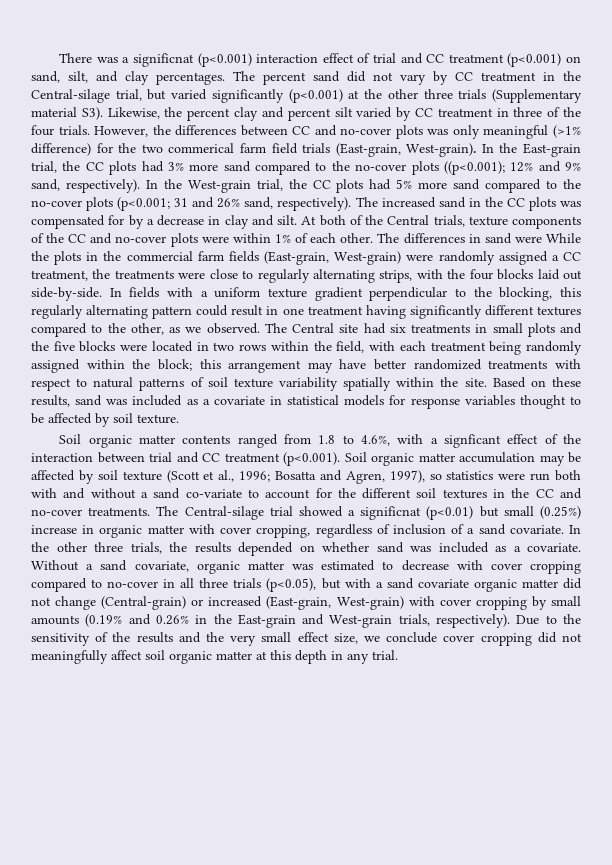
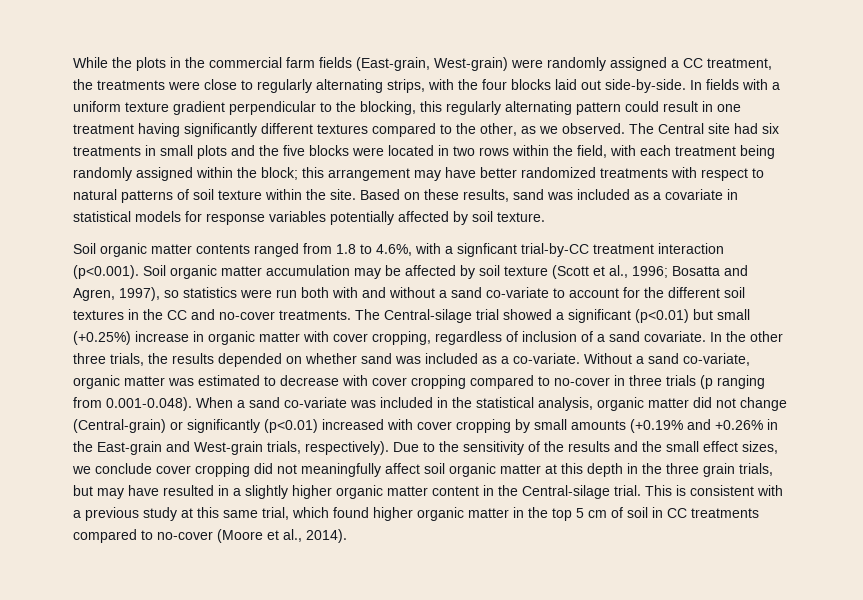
[59,53,582,67] [31,71,581,85] [31,89,583,103] [31,107,581,121] [31,125,582,139] [31,143,581,157] [31,161,581,175] [31,179,581,193] [31,197,581,211] [31,215,581,229] [31,233,542,247] There was a significnat (p<0.001) interaction effect of trial and CC treatment (p<0.001) on sand, silt, and clay percentages. The percent sand did not vary by CC treatment in the Central-silage trial, but varied significantly (p<0.001) at the other three trials (Supplementary material S3). Likewise, the percent clay and percent silt varied by CC treatment in three of the four trials. However, the differences between CC and no-cover plots was only meaningful (>1% difference) for the two commerical farm field trials (East-grain, West-grain). In the East-grain trial, the CC plots had 3% more sand compared to the no-cover plots ((p<0.001); 12% and 9% sand, respectively). In the West-grain trial, the CC plots had 5% more sand compared to the no-cover plots (p<0.001; 31 and 26% sand, respectively). The increased sand in the CC plots was compensated for by a decrease in clay and silt. At both of the Central trials, texture components of the CC and no-cover plots were within 1% of each other. The differences in sand were -> (73, 62) none
[279,377,392,391] variability spatially -> (262, 195) none
[519,395,581,409] [31,413,44,424] thought to be -> [330,211,394,225] potentially
[507,434,582,444] [31,452,280,463] effect of the interaction between trial and CC treatment -> [521,243,724,257] trial-by-CC treatment interaction
[360,506,422,520] significnat -> [568,309,631,323] significant
[540,506,581,519] (0.25%) -> [73,331,131,345] (+0.25%)
[527,543,581,552] covariate. -> [513,353,580,364] co-variate.
[134,561,189,572] covariate, -> [683,353,750,366] co-variate,
[180,578,469,592] all three trials (p<0.05), but with a sand covariate -> [629,375,765,389] [73,397,593,411] three trials (p ranging from 0.001-0.048). When a sand co-variate was included in the statistical analysis,
[208,596,404,610] increased (East-grain, West-grain) -> [187,419,384,433] significantly (p<0.01) increased
[85,614,189,627] (0.19% and 0.26% -> [630,419,763,433] (+0.19% and +0.26%
[230,635,257,646] very -> (662, 446) none
[333,633,358,644] size, -> [742,441,778,454] sizes,
[347,650,398,664] any trial. -> [642,463,773,477] [73,485,783,499] [73,507,759,521] [73,529,347,543] the three grain trials, but may have resulted in a slightly higher organic matter content in the Central-silage trial. This is consistent with a previous study at this same trial, which found higher organic matter in the top 5 cm of soil in CC treatments compared to no-cover (Moore et al., 2014).

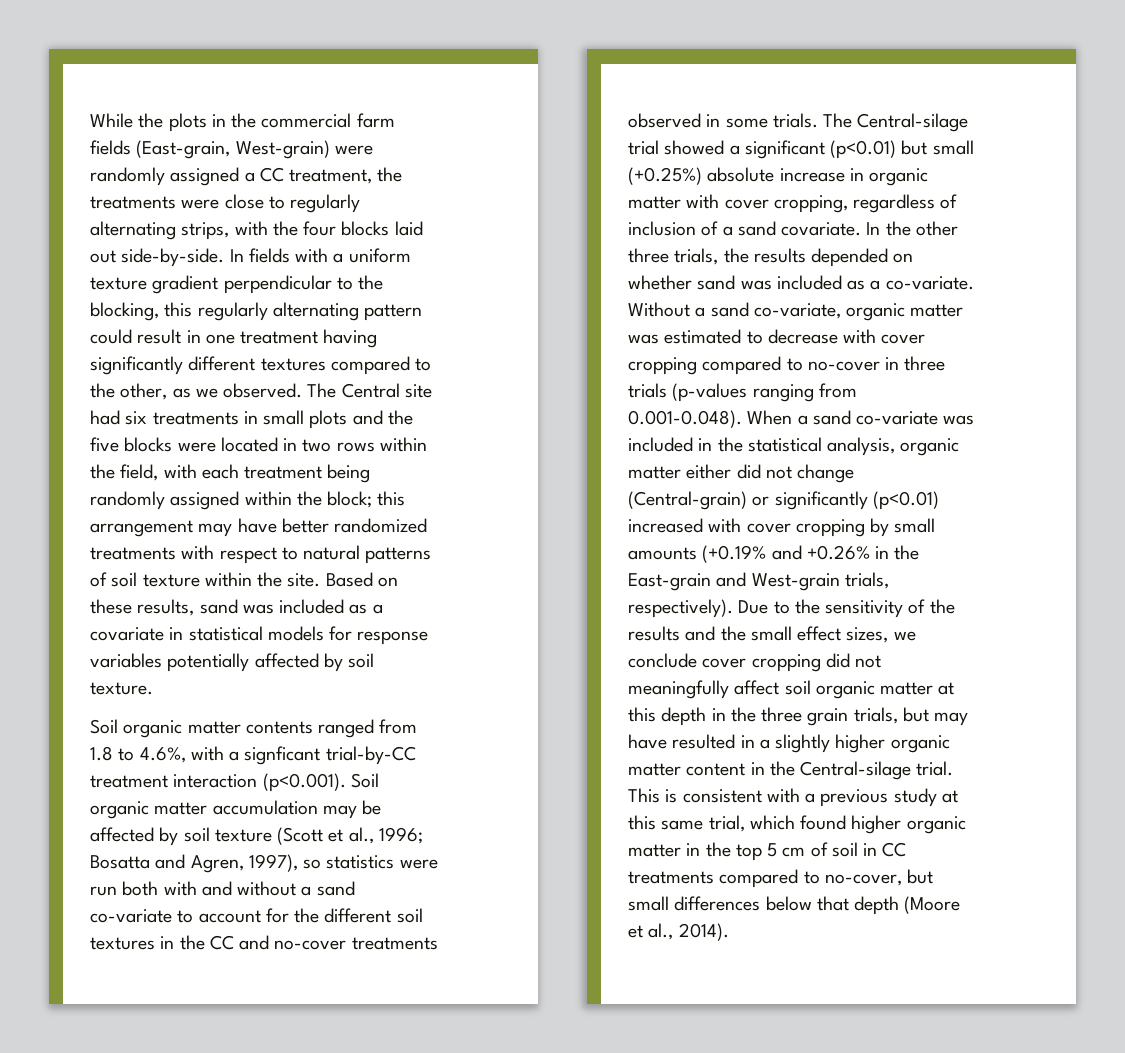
[279,310,351,320] treatments. -> [351,937,438,950] [628,113,818,128] treatments observed in some trials.
(131, 338) none -> [707,167,775,182] absolute
[700,375,713,389] (p -> [672,383,748,402] (p-values
(689, 403) none -> [686,464,732,479] either
[157,531,213,540] no-cover -> [824,869,934,886] [628,896,900,915] no-cover, but small differences below that depth

